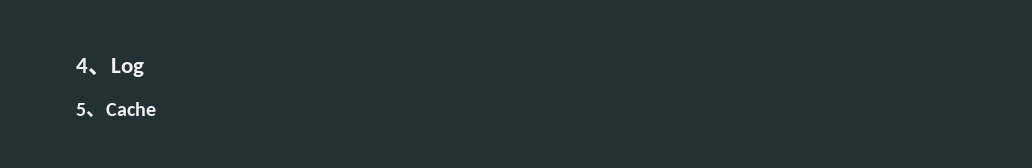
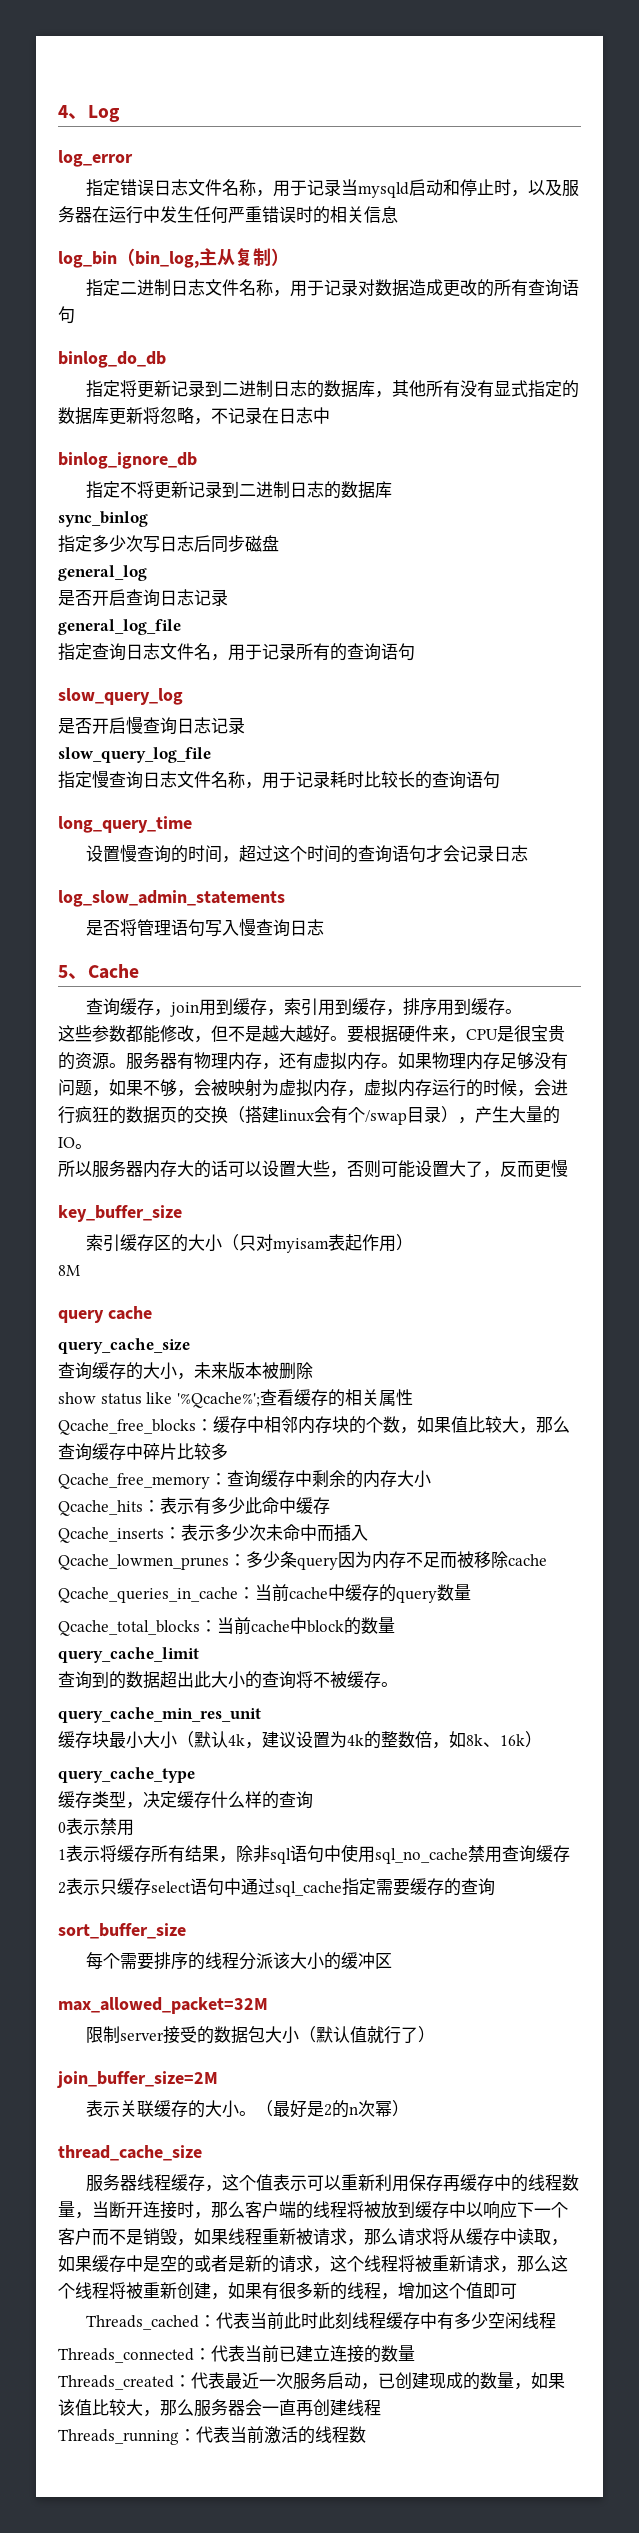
[76,102,156,118] 5、Cache -> [58,150,133,167] [86,179,580,198] [58,206,398,224] [58,248,289,268] [86,279,580,297] [58,306,75,324] [58,351,166,368] [86,380,580,398] [58,407,330,425] [58,452,197,469] [86,481,393,499] [58,511,148,527] [58,535,279,553] [58,565,147,581] [58,589,228,607] [58,619,181,635] [58,643,415,661] [58,688,183,705] [58,716,245,735] [58,747,211,763] [58,770,500,789] [58,816,192,833] [86,844,529,863] [58,890,285,907] [86,918,325,937] [58,964,139,980] [86,998,523,1017] [58,1025,565,1043] [58,1052,568,1070] [58,1079,568,1097] [58,1106,560,1125] [58,1137,92,1149] [58,1159,568,1178] [58,1205,182,1222] [86,1234,414,1253] [58,1265,80,1276] [58,1306,152,1323] [58,1338,190,1354] [58,1362,313,1380] [58,1389,413,1408] [58,1416,570,1435] [58,1443,228,1461] [58,1470,431,1489] [58,1497,330,1516] [58,1524,368,1543] [58,1551,547,1570] [58,1584,471,1603] [58,1617,395,1636] [58,1647,199,1663] [58,1671,398,1689] [58,1707,261,1723] [58,1731,542,1749] [58,1767,195,1783] [58,1791,313,1809] [58,1818,134,1836] [58,1844,570,1864] [58,1878,495,1897] [58,1923,186,1939] [86,1952,393,1970] [58,1997,268,2014] [86,2026,436,2044] [57,2071,218,2088] [86,2100,410,2118] [58,2145,202,2161] [86,2174,580,2192] [58,2201,568,2219] [58,2228,568,2246] [58,2255,568,2273] [58,2282,517,2300] [86,2312,557,2330] [58,2345,415,2363] [58,2372,565,2390] [58,2399,381,2417] [58,2426,366,2445] log_error // 指定错误日志文件名称，用于记录当mysqld启动和停止时，以及服务器在运行中发生任何严重错误时的相关信息 // log_bin（bin_log,主从复制） // 指定二进制日志文件名称，用于记录对数据造成更改的所有查询语句 // binlog_do_db // 指定将更新记录到二进制日志的数据库，其他所有没有显式指定的数据库更新将忽略，不记录在日志中 // binlog_ignore_db // 指定不将更新记录到二进制日志的数据库 // sync_binlog // 指定多少次写日志后同步磁盘 // general_log // 是否开启查询日志记录 // general_log_file // 指定查询日志文件名，用于记录所有的查询语句 // slow_query_log // 是否开启慢查询日志记录 // slow_query_log_file // 指定慢查询日志文件名称，用于记录耗时比较长的查询语句 // long_query_time // 设置慢查询的时间，超过这个时间的查询语句才会记录日志 // log_slow_admin_statements // 是否将管理语句写入慢查询日志 // 5、Cache // 查询缓存，join用到缓存，索引用到缓存，排序用到缓存。 // 这些参数都能修改，但不是越大越好。要根据硬件来，CPU是很宝贵的资源。服务器有物理内存，还有虚拟内存。如果物理内存足够没有问题，如果不够，会被映射为虚拟内存，虚拟内存运行的时候，会进行疯狂的数据页的交换（搭建linux会有个/swap目录），产生大量的IO。 // 所以服务器内存大的话可以设置大些，否则可能设置大了，反而更慢 // key_buffer_size // 索引缓存区的大小（只对myisam表起作用） // 8M // query cache // query_cache_size // 查询缓存的大小，未来版本被删除 // show status like '%Qcache%';查看缓存的相关属性 // Qcache_free_blocks：缓存中相邻内存块的个数，如果值比较大，那么查询缓存中碎片比较多 // Qcache_free_memory：查询缓存中剩余的内存大小 // Qcache_hits：表示有多少此命中缓存 // Qcache_inserts：表示多少次未命中而插入 // Qcache_lowmen_prunes：多少条query因为内存不足而被移除cache // Qcache_queries_in_cache：当前cache中缓存的query数量 // Qcache_total_blocks：当前cache中block的数量 // query_cache_limit // 查询到的数据超出此大小的查询将不被缓存。 // query_cache_min_res_unit // 缓存块最小大小（默认4k，建议设置为4k的整数倍，如8k、16k） // query_cache_type // 缓存类型，决定缓存什么样的查询 // 0表示禁用 // 1表示将缓存所有结果，除非sql语句中使用sql_no_cache禁用查询缓存 // 2表示只缓存select语句中通过sql_cache指定需要缓存的查询 // sort_buffer_size // 每个需要排序的线程分派该大小的缓冲区 // max_allowed_packet=32M // 限制server接受的数据包大小（默认值就行了） // join_buffer_size=2M // 表示关联缓存的大小。（最好是2的n次幂） // thread_cache_size // 服务器线程缓存，这个值表示可以重新利用保存再缓存中的线程数量，当断开连接时，那么客户端的线程将被放到缓存中以响应下一个客户而不是销毁，如果线程重新被请求，那么请求将从缓存中读取，如果缓存中是空的或者是新的请求，这个线程将被重新请求，那么这个线程将被重新创建，如果有很多新的线程，增加这个值即可 // Threads_cached：代表当前此时此刻线程缓存中有多少空闲线程 // Threads_connected：代表当前已建立连接的数量 // Threads_created：代表最近一次服务启动，已创建现成的数量，如果该值比较大，那么服务器会一直再创建线程 // Threads_running：代表当前激活的线程数

